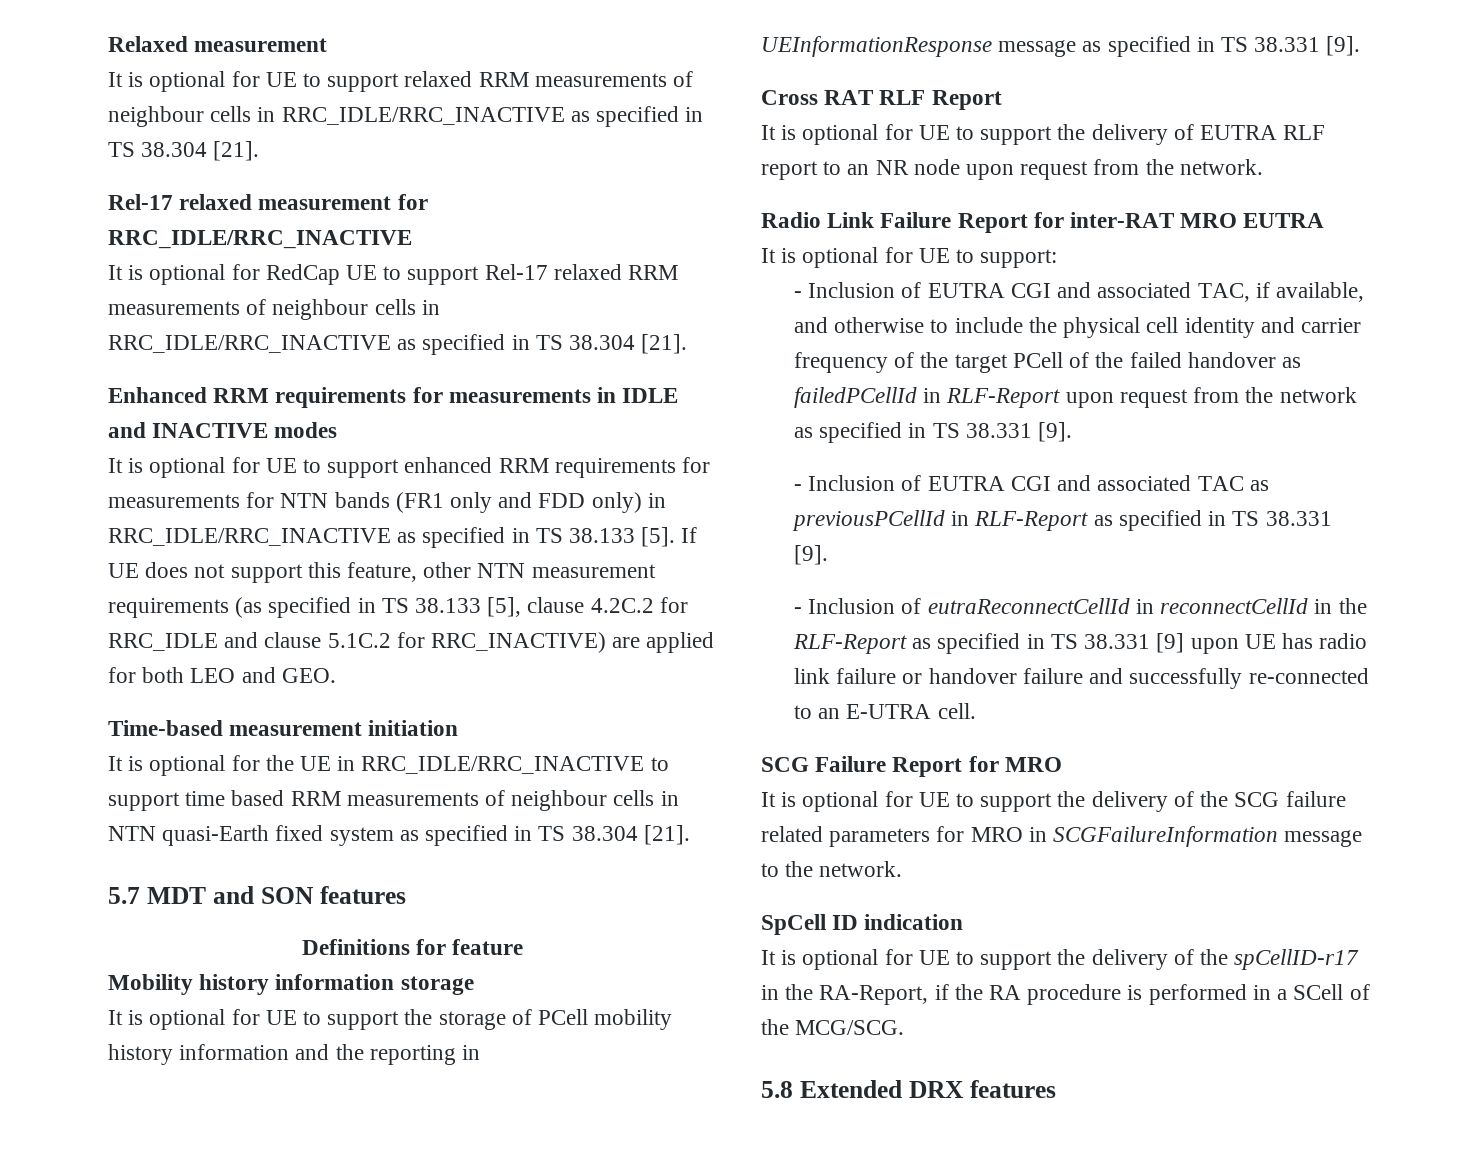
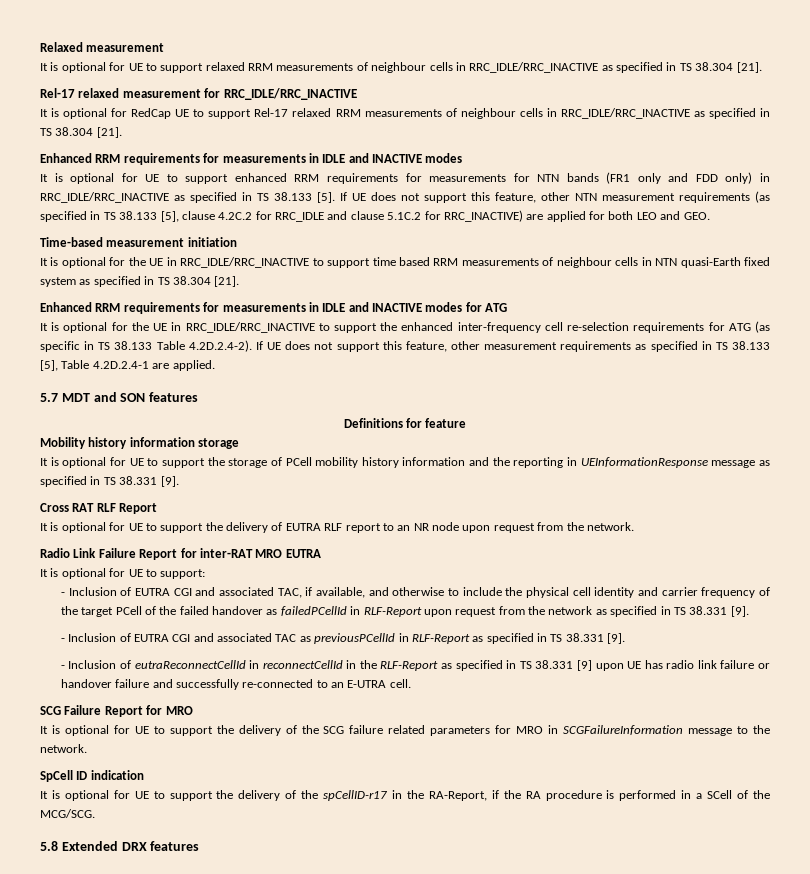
(690, 835) none -> [40,302,508,314] [40,321,770,333] [40,340,770,352] [40,360,215,371] // Enhanced RRM requirements for measurements in IDLE and INACTIVE modes for ATG // It is optional for the UE in RRC_IDLE/RRC_INACTIVE to support the enhanced inter-frequency cell re-selection requirements for ATG (as specific in TS 38.133 Table 4.2D.2.4-2). If UE does not support this feature, other measurement requirements as specified in TS 38.133 [5], Table 4.2D.2.4-1 are applied.

